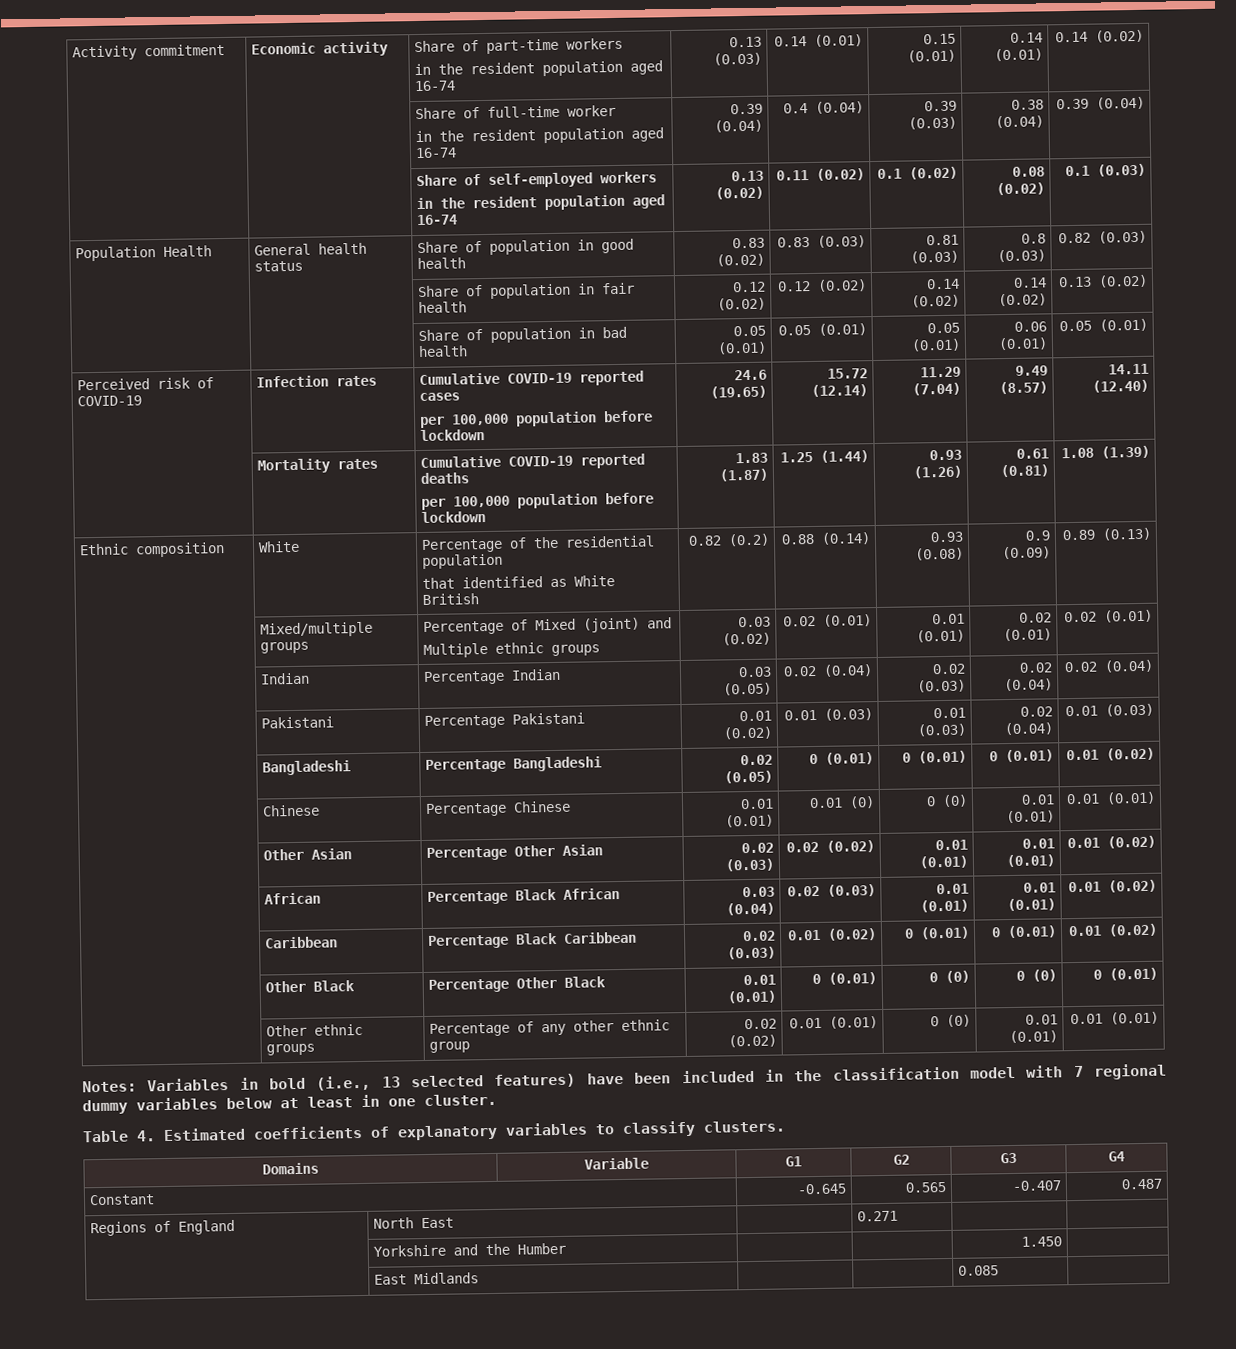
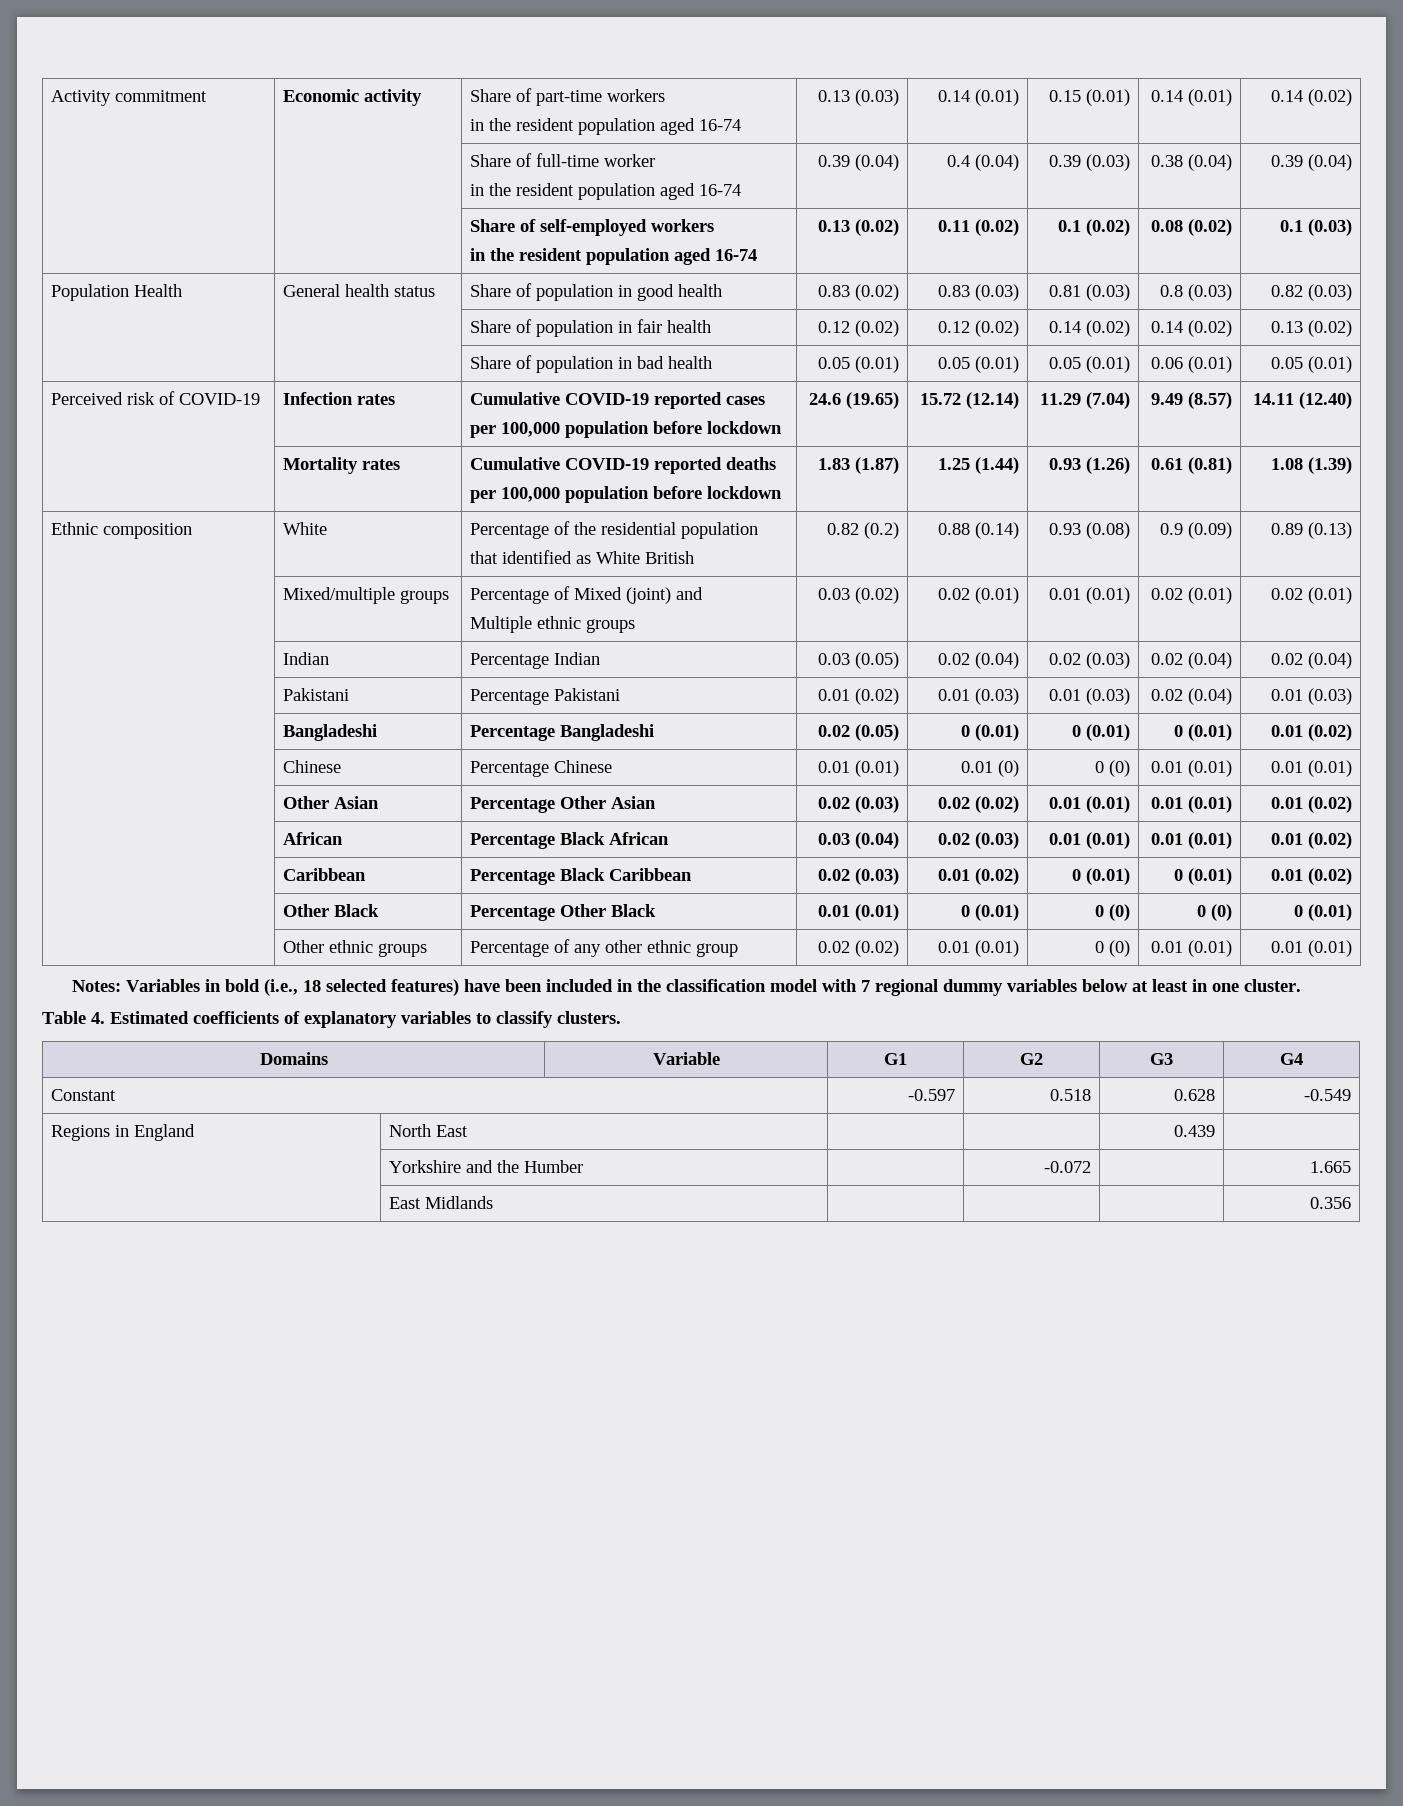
[381,1076,401,1088] 13 -> [302,980,321,992] 18
[796,1183,846,1195] [904,1182,946,1193] [1011,1180,1061,1192] [1120,1178,1162,1190] -0.645 | 0.565 | -0.407 | 0.487 -> [907,1089,955,1101] [1049,1089,1091,1101] [1173,1089,1215,1101] [1303,1089,1351,1101] -0.597 | 0.518 | 0.628 | -0.549
[154,1220,172,1233] of -> [115,1125,130,1137] in
[857,1210,899,1222] 0.271 | -> [1173,1125,1215,1137] | 0.439
[1020,1236,1062,1247] | 1.450 | -> [1043,1161,1091,1173] [1309,1161,1351,1173] -0.072 | | 1.665
[958,1265,1000,1276] 0.085 | -> [1309,1197,1351,1209] | 0.356

